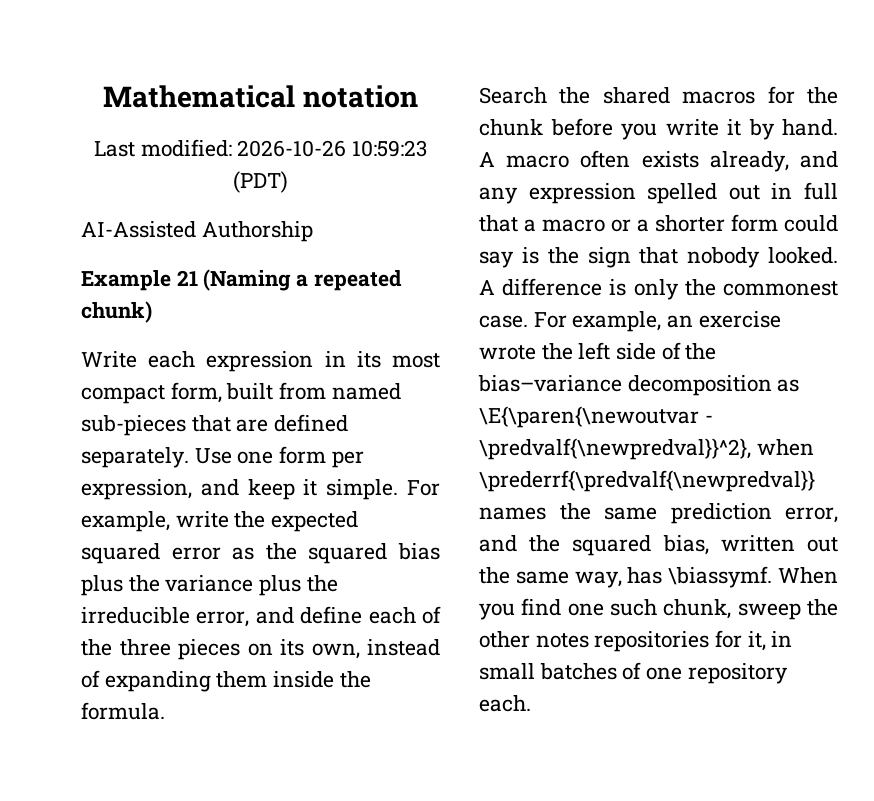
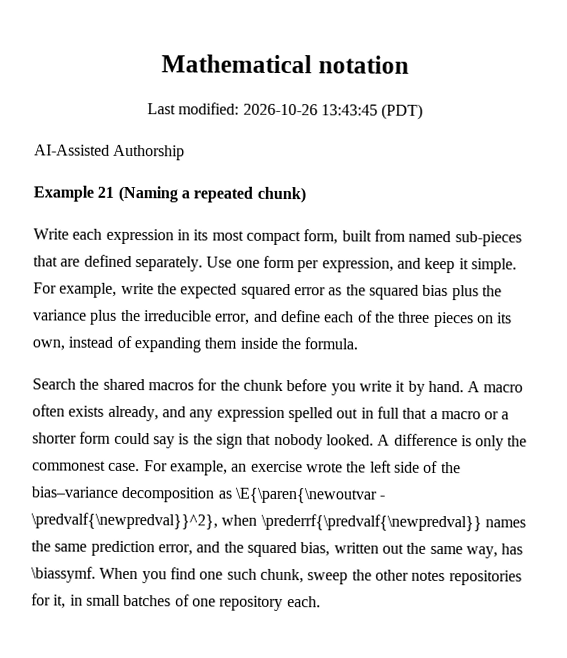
[352,140,428,157] 10:59:23 -> [320,104,378,116] 13:43:45

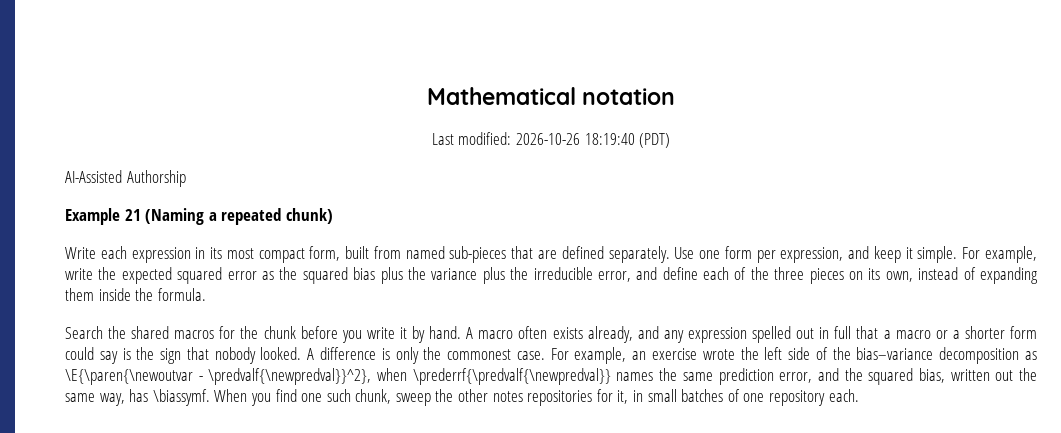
[320,104,378,116] 13:43:45 -> [584,133,635,145] 18:19:40

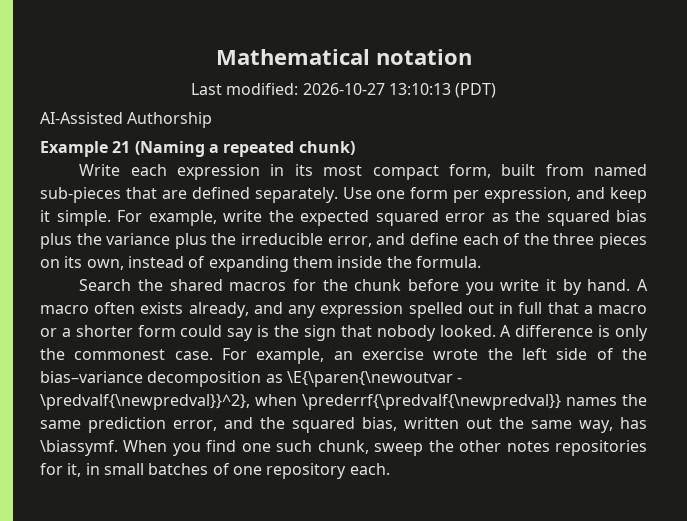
[516,133,635,145] 2026-10-26 18:19:40 -> [302,83,451,95] 2026-10-27 13:10:13

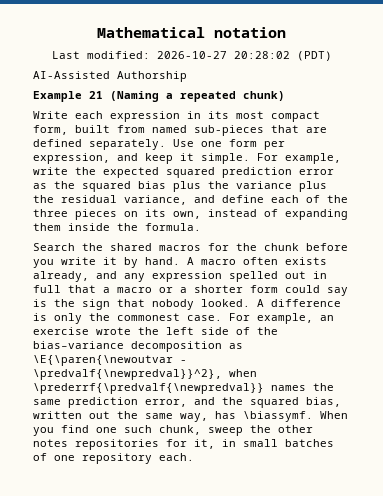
[388,83,451,95] 13:10:13 -> [233,51,290,59] 20:28:02
(439, 218) none -> [222,167,292,178] prediction
[241,233,372,247] irreducible error, -> [61,195,187,205] residual variance,

